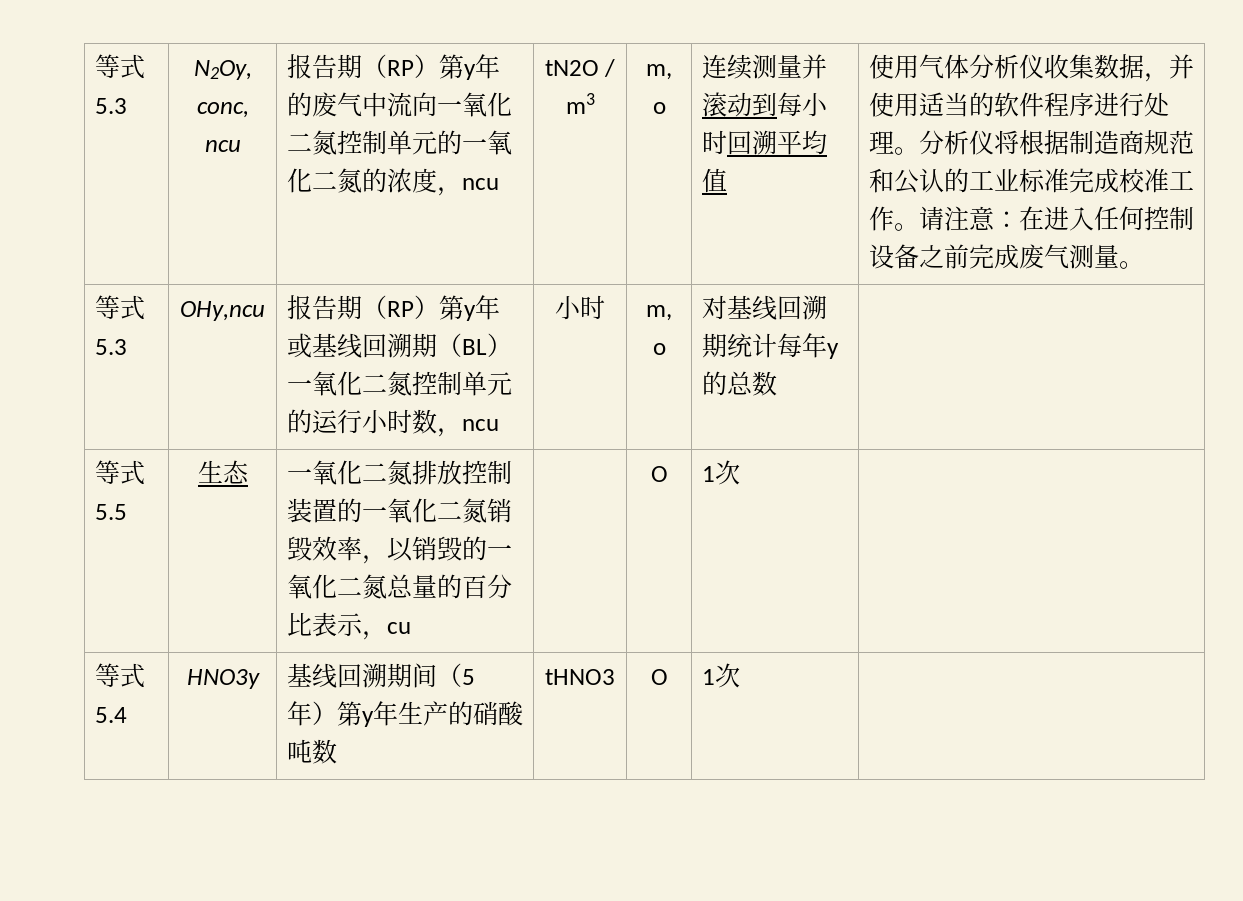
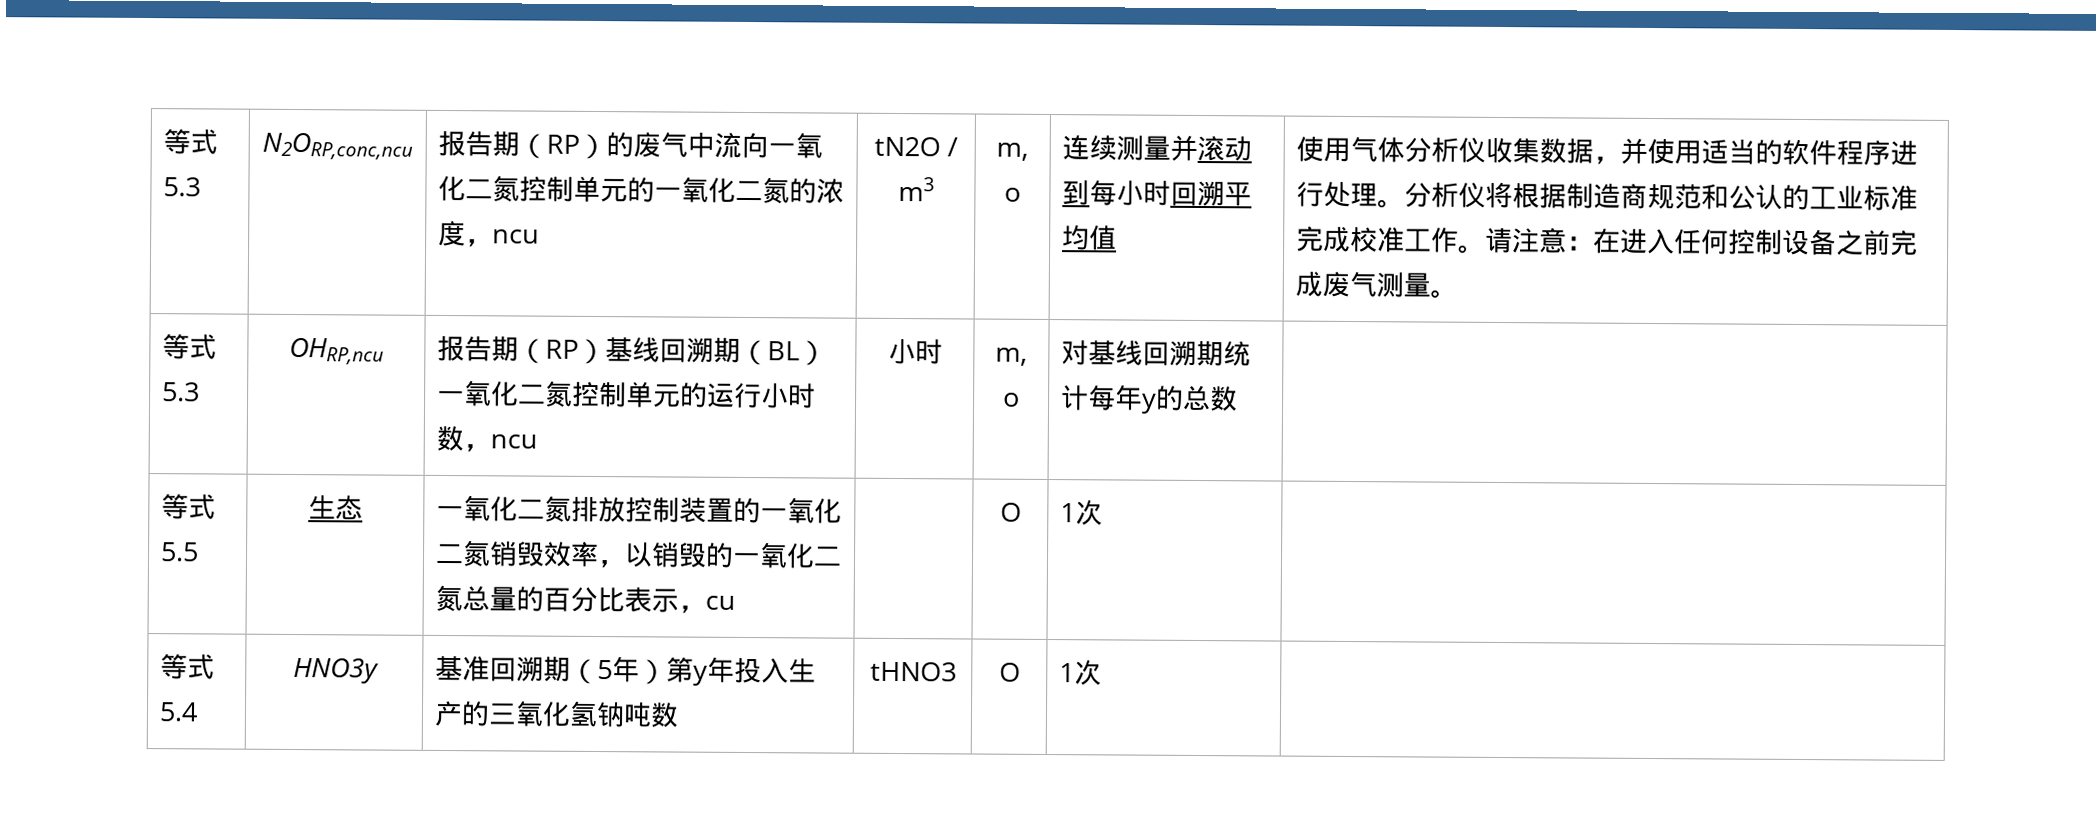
[94,54,145,79] [94,98,127,114] [193,60,252,80] [196,102,249,118] [204,140,241,152] [286,54,500,80] 等式5.3 | N2Oy, conc, ncu | 报告期（RP）第y年 -> [162,128,218,155] [162,177,201,197] [261,132,414,160] [437,130,607,160] 等式5.3 | N2ORP,conc,ncu | 报告期（RP）
[180,301,265,321] [286,295,500,321] [286,333,312,358] OHy,ncu | 报告期（RP）第y年或 -> [288,337,385,365] [436,335,606,365] OHRP,ncu | 报告期（RP）
[311,663,437,688] 线回溯期间 -> [461,656,571,682] 准回溯期
[397,701,523,726] 生产的硝酸 -> [733,657,816,684] [433,700,625,728] 投入生产的三氧化氢钠

